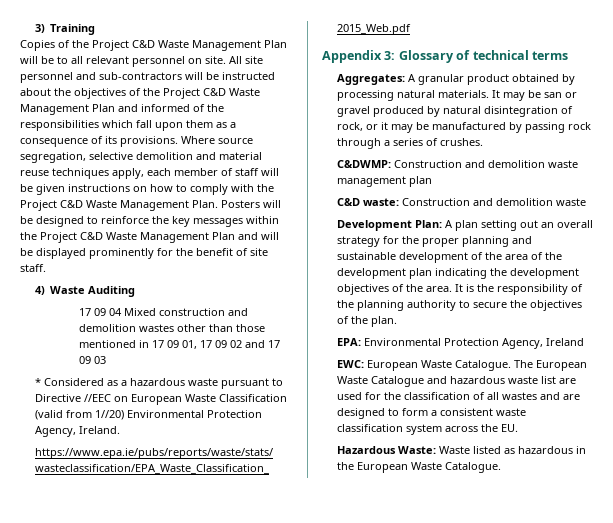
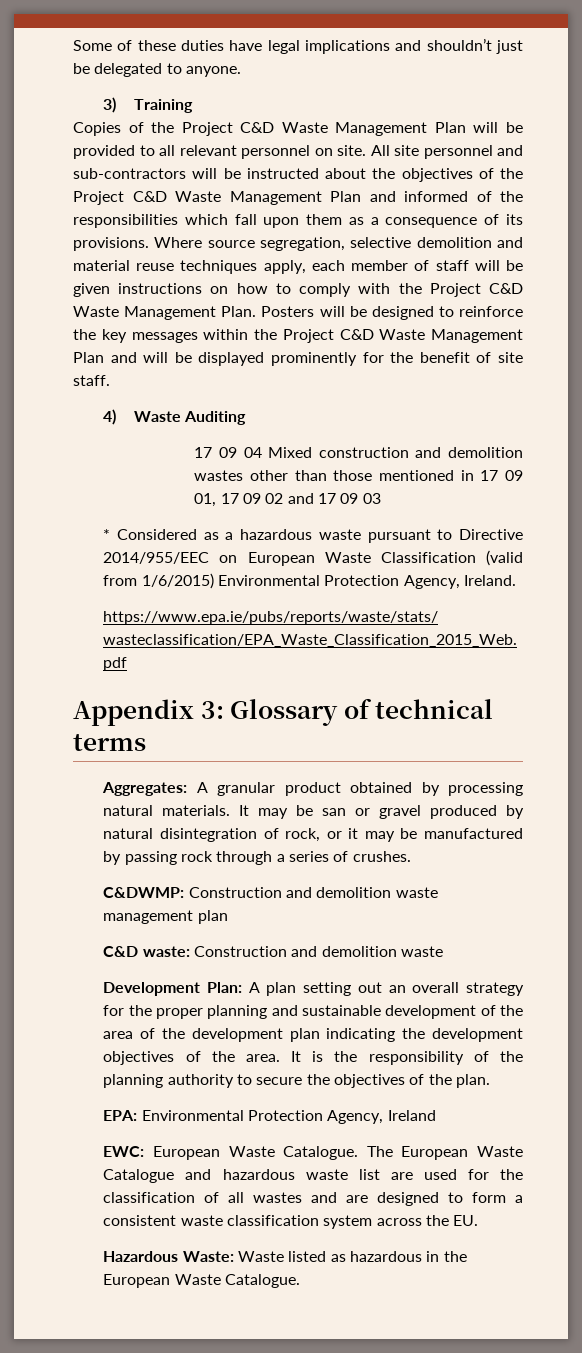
(34, 28) none -> [73,38,523,54] [73,63,241,77] Some of these duties have legal implications and shouldn’t just be delegated to anyone. //
(54, 60) none -> [73,145,135,159] provided
[83,394,111,402] //EEC -> [103,552,210,564] 2014/955/EEC
[94,410,124,420] 1//20) -> [141,573,214,589] 1/6/2015)

